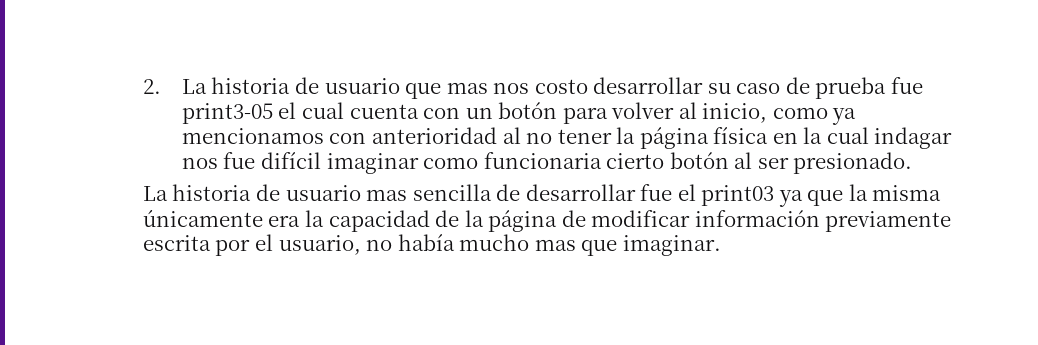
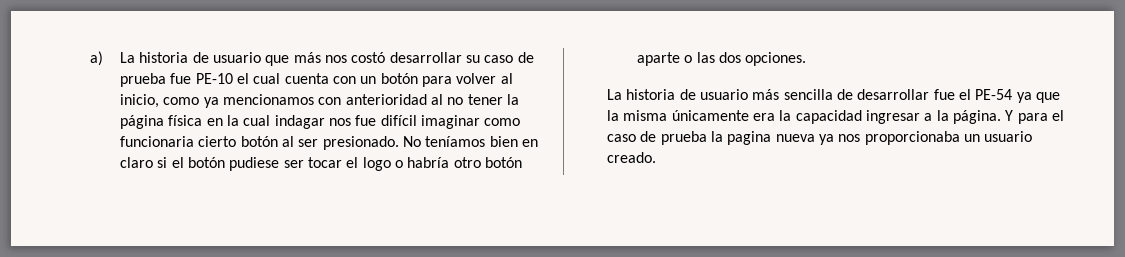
[142,79,161,94] 2. -> [90,51,104,66] a)
[446,79,588,94] mas nos costo -> [293,52,386,63] más nos costó
[181,103,273,124] print3-05 -> [195,73,233,84] PE-10
[142,184,408,201] // La historia de usuario mas -> [402,136,538,147] [120,157,522,171] [637,52,807,66] [607,89,780,100] No teníamos bien en claro si el botón pudiese ser tocar el logo o habría otro botón aparte o las dos opciones. // La historia de usuario más
[701,185,775,206] print03 -> [975,89,1013,100] PE-54
[435,210,952,232] [142,234,721,256] de la página de modificar información previamente escrita por el usuario, no había mucho mas que imaginar. -> [865,110,1064,124] [607,131,1033,145] [607,152,657,163] ingresar a la página. Y para el caso de prueba la pagina nueva ya nos proporcionaba un usuario creado.

